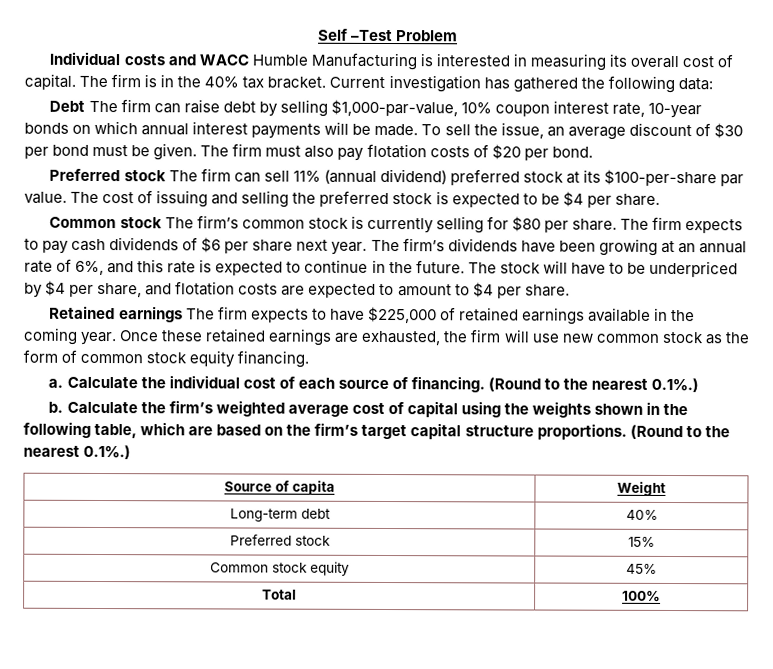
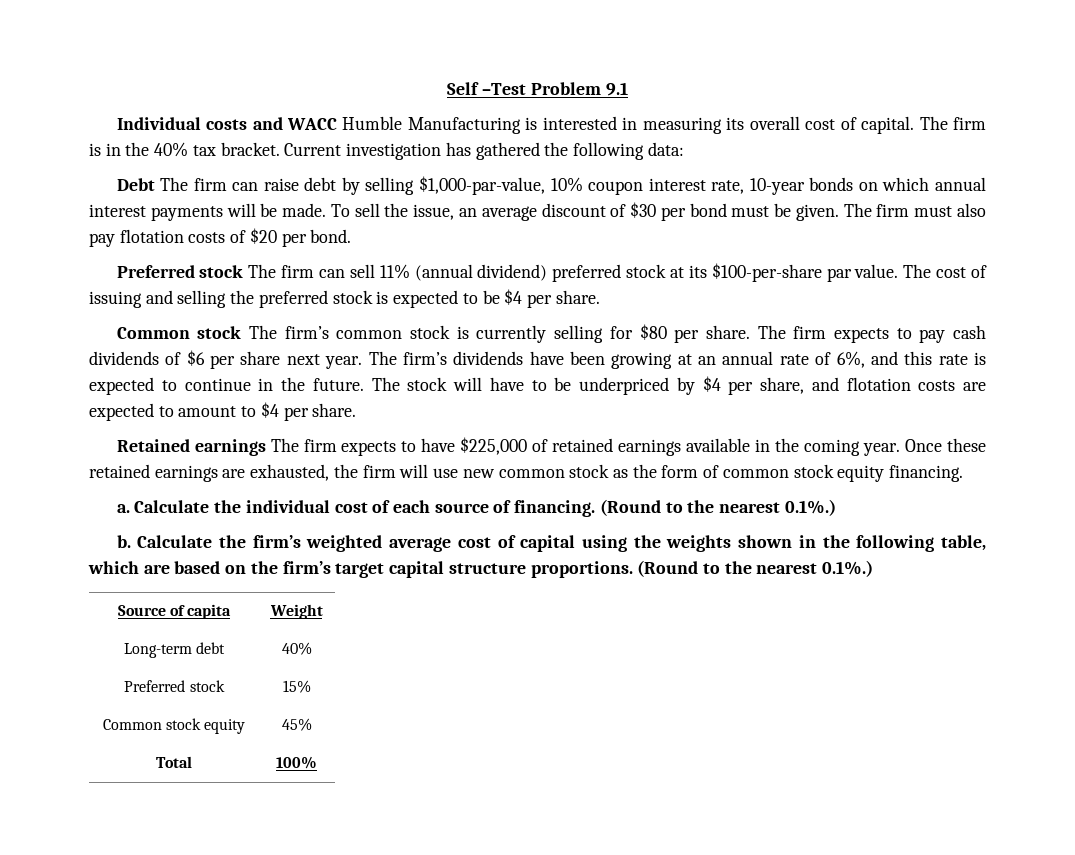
(459, 36) none -> [605,82,628,96] 9.1

